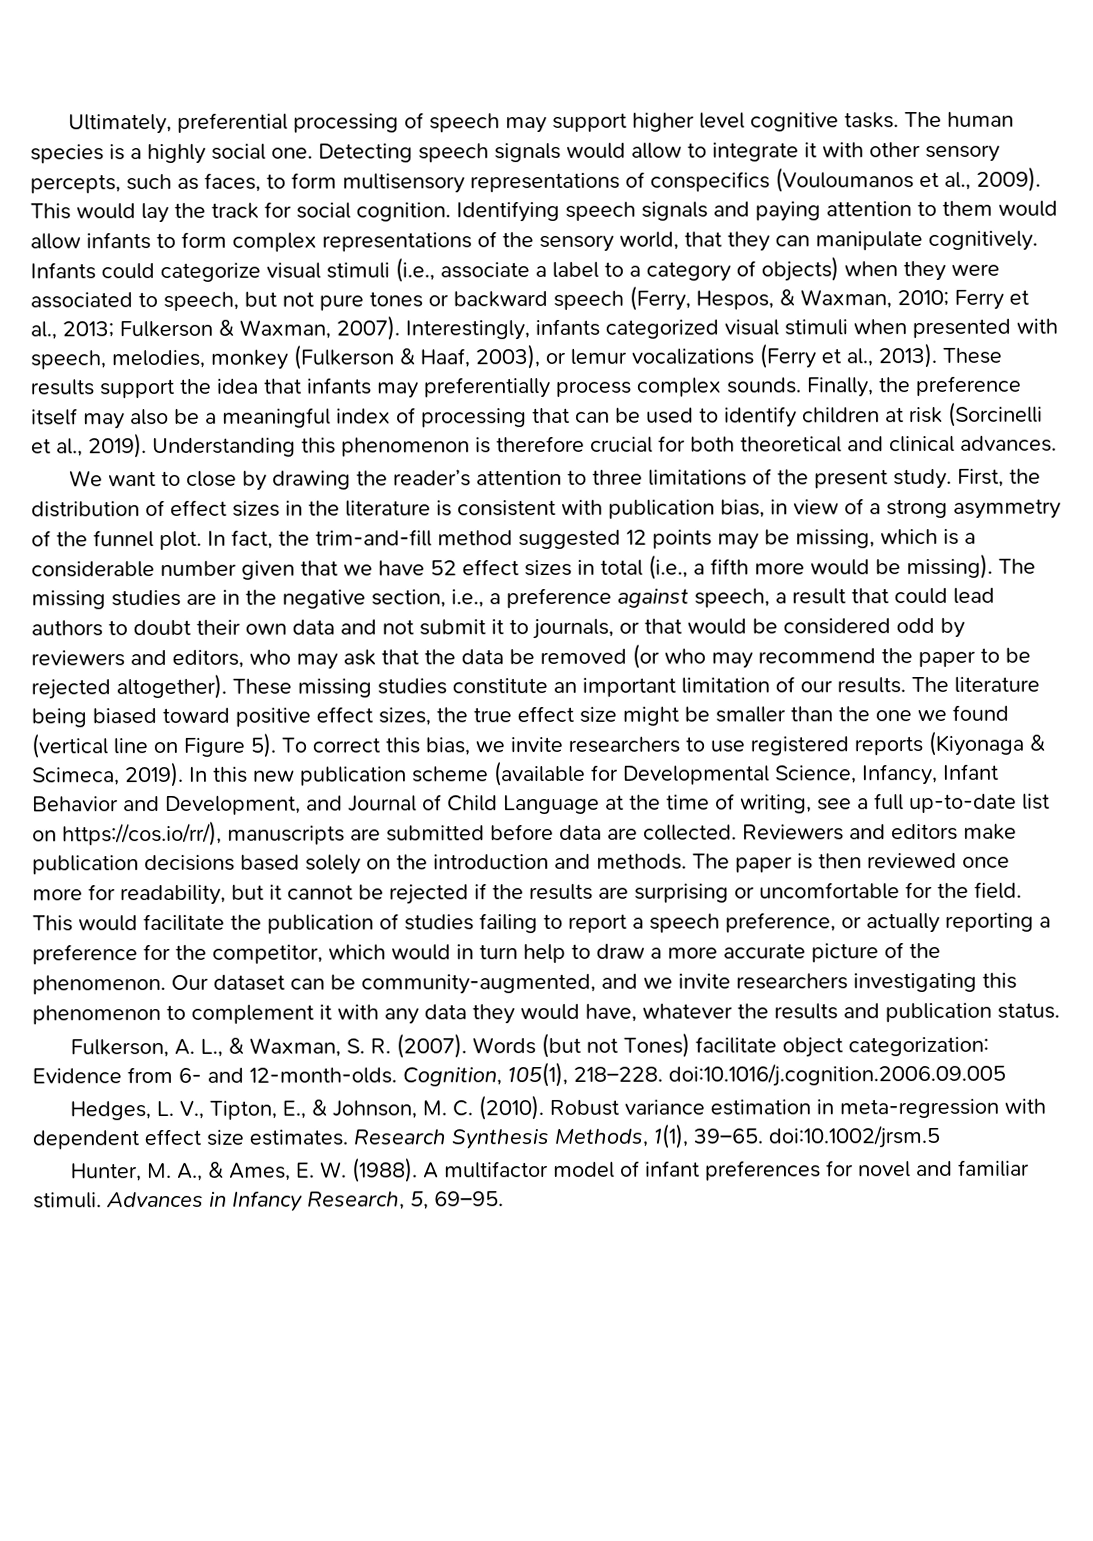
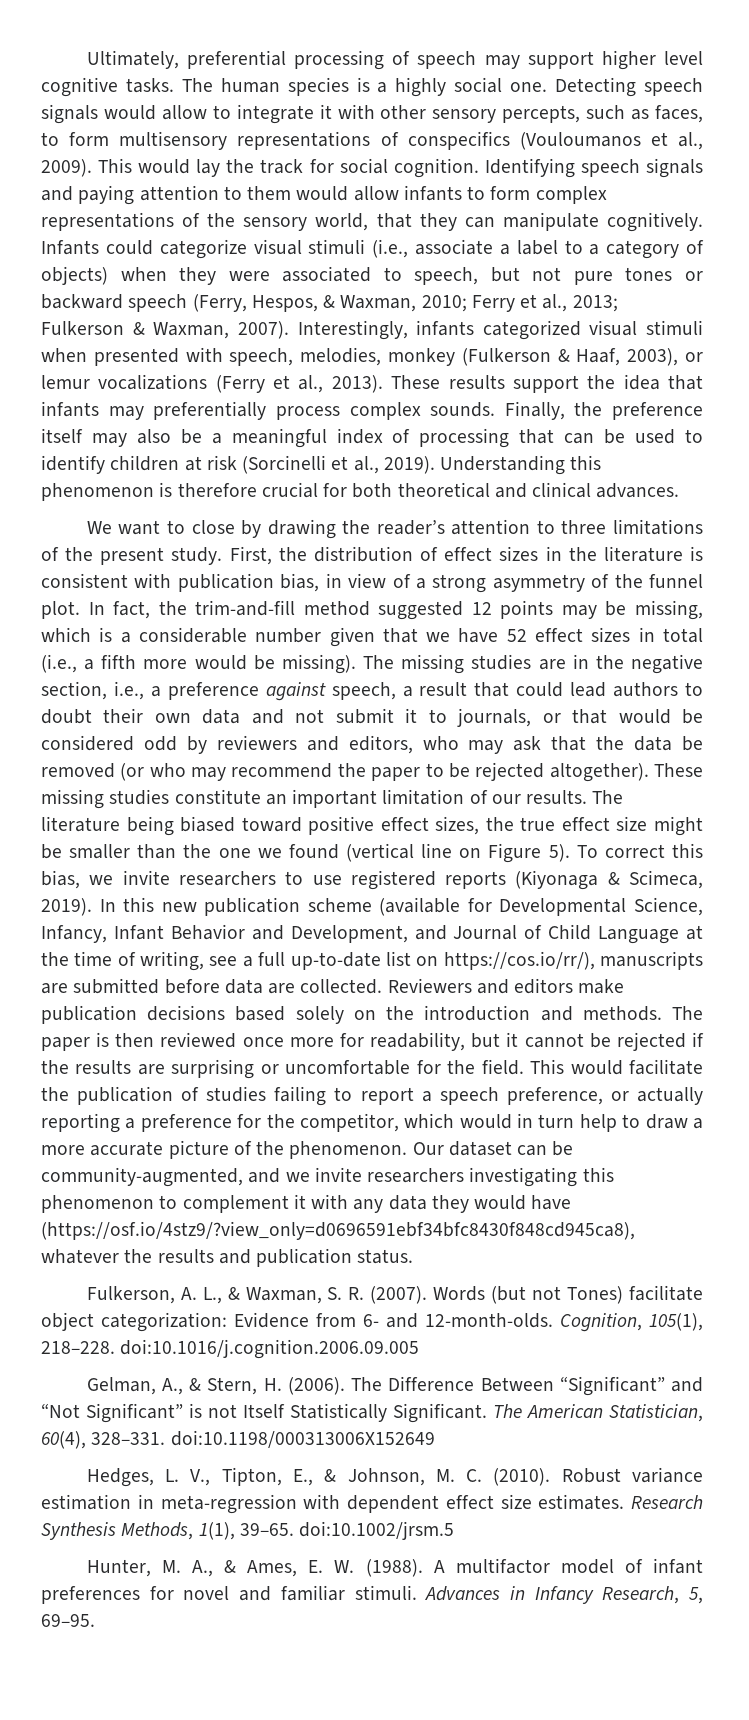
[585,1003,637,1022] have, -> [531,1195,572,1210] [41,1221,635,1240] have (https://osf.io/4stz9/?view_only=d0696591ebf34bfc8430f848cd945ca8),
(1006, 1074) none -> [86,1376,703,1396] [41,1403,703,1423] [41,1430,435,1449] // Gelman, A., & Stern, H. (2006). The Difference Between “Significant” and “Not Significant” is not Itself Statistically Significant. The American Statistician, 60(4), 328–331. doi:10.1198/000313006X152649

